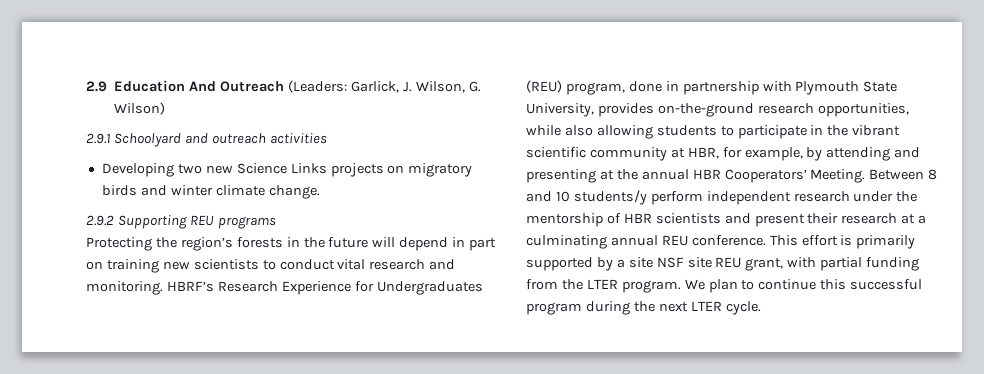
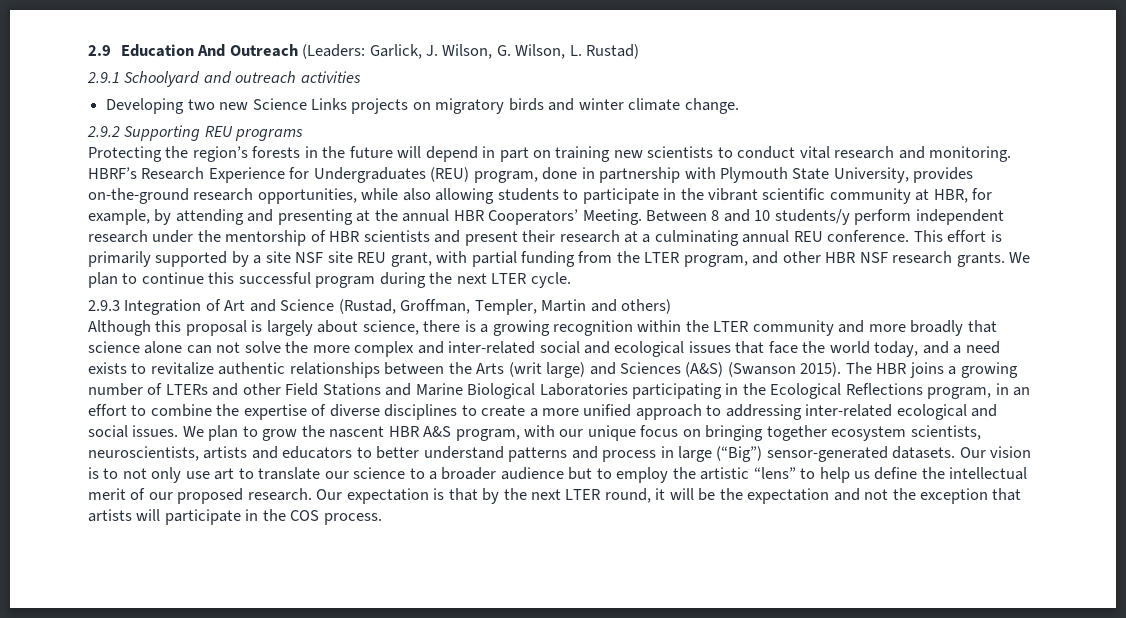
[114,102,166,115] Wilson) -> [515,44,640,59] Wilson, L. Rustad)
[621,280,681,293] program. -> [683,251,1005,267] program, and other HBR NSF research grants.
(761, 308) none -> [88,299,672,315] [88,320,997,336] [88,341,1000,357] [88,362,1018,378] [88,383,1031,399] [88,404,998,420] [88,425,981,441] [88,446,1032,462] [88,467,1028,483] [88,488,1022,504] [88,509,382,525] // 2.9.3 Integration of Art and Science (Rustad, Groffman, Templer, Martin and others) // Although this proposal is largely about science, there is a growing recognition within the LTER community and more broadly that science alone can not solve the more complex and inter-related social and ecological issues that face the world today, and a need exists to revitalize authentic relationships between the Arts (writ large) and Sciences (A&S) (Swanson 2015). The HBR joins a growing number of LTERs and other Field Stations and Marine Biological Laboratories participating in the Ecological Reflections program, in an effort to combine the expertise of diverse disciplines to create a more unified approach to addressing inter-related ecological and social issues. We plan to grow the nascent HBR A&S program, with our unique focus on bringing together ecosystem scientists, neuroscientists, artists and educators to better understand patterns and process in large (“Big”) sensor-generated datasets. Our vision is to not only use art to translate our science to a broader audience but to employ the artistic “lens” to help us define the intellectual merit of our proposed research. Our expectation is that by the next LTER round, it will be the expectation and not the exception that artists will participate in the COS process.

